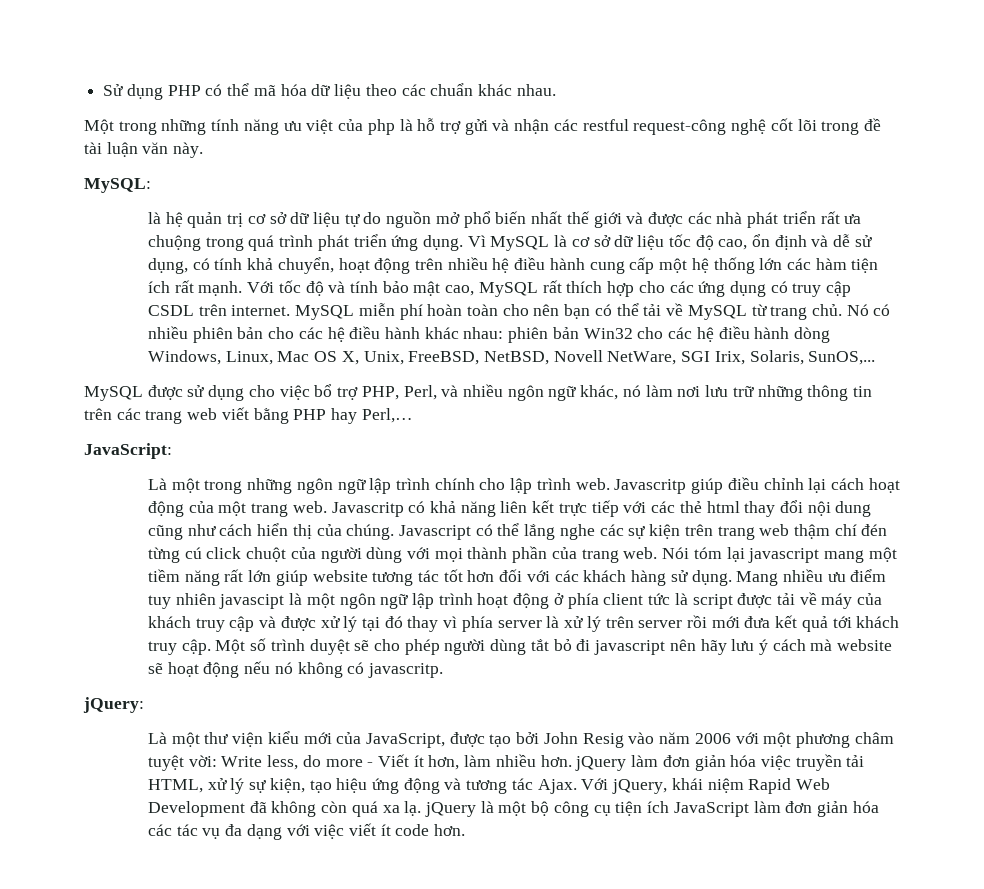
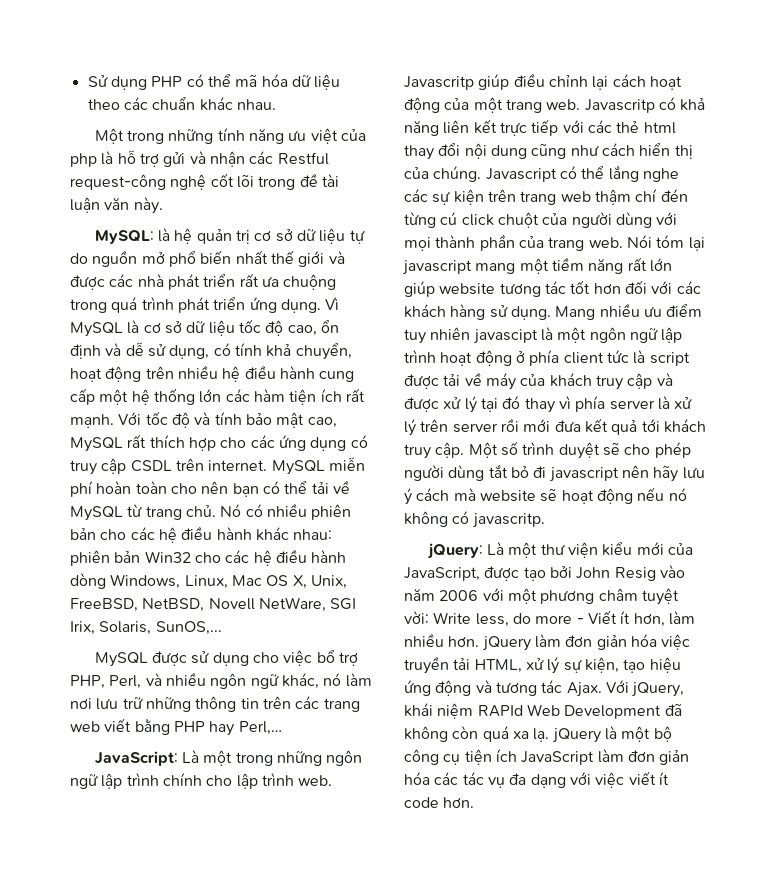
[582,119,629,131] restful -> [277,152,329,165] Restful
(151, 185) // -> (154, 237) none
(172, 451) // -> (178, 758) none
(144, 705) // -> (483, 551) none
[748,778,792,794] Rapid -> [477,705,523,717] RAPId

